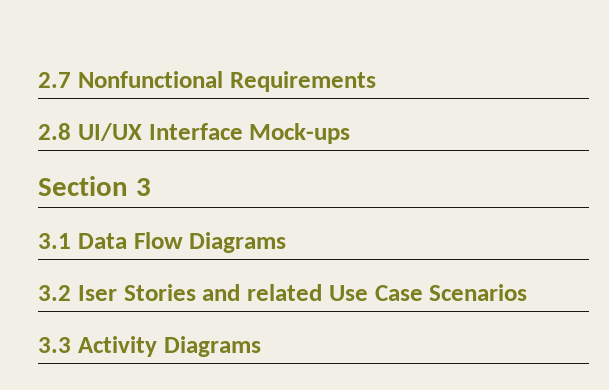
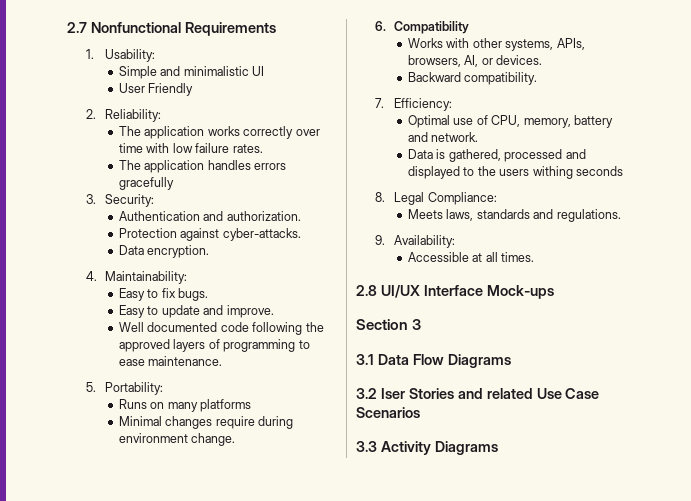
(376, 81) none -> [86,49,156,62] [119,66,265,79] [119,83,194,96] [86,109,162,122] [119,126,320,139] [119,143,263,153] [119,160,287,173] [119,177,175,190] [86,194,155,207] [119,211,301,221] [119,228,301,241] [119,245,210,258] [86,271,188,284] [119,288,209,301] [119,305,274,318] [119,322,324,335] [119,339,310,352] [119,356,223,366] [86,382,164,395] [119,399,252,412] [119,416,294,429] [119,433,236,446] [375,21,470,34] [408,38,585,51] [408,55,543,67] [408,72,538,85] [375,98,453,111] [408,115,613,128] [408,132,479,142] [408,149,586,162] [408,166,623,179] [375,192,497,205] [408,209,621,222] [375,235,456,248] [408,252,535,262] // 1. Usability: // Simple and minimalistic UI // User Friendly // 2. Reliability: // The application works correctly over time with low failure rates. // The application handles errors gracefully // 3. Security: // Authentication and authorization. // Protection against cyber-attacks. // Data encryption. // 4. Maintainability: // Easy to fix bugs. // Easy to update and improve. // Well documented code following the approved layers of programming to ease maintenance. // 5. Portability: // Runs on many platforms // Minimal changes require during environment change. // 6. Compatibility // Works with other systems, APIs, browsers, AI, or devices. // Backward compatibility. // 7. Efficiency: // Optimal use of CPU, memory, battery and network. // Data is gathered, processed and displayed to the users withing seconds // 8. Legal Compliance: // Meets laws, standards and regulations. // 9. Availability: // Accessible at all times.

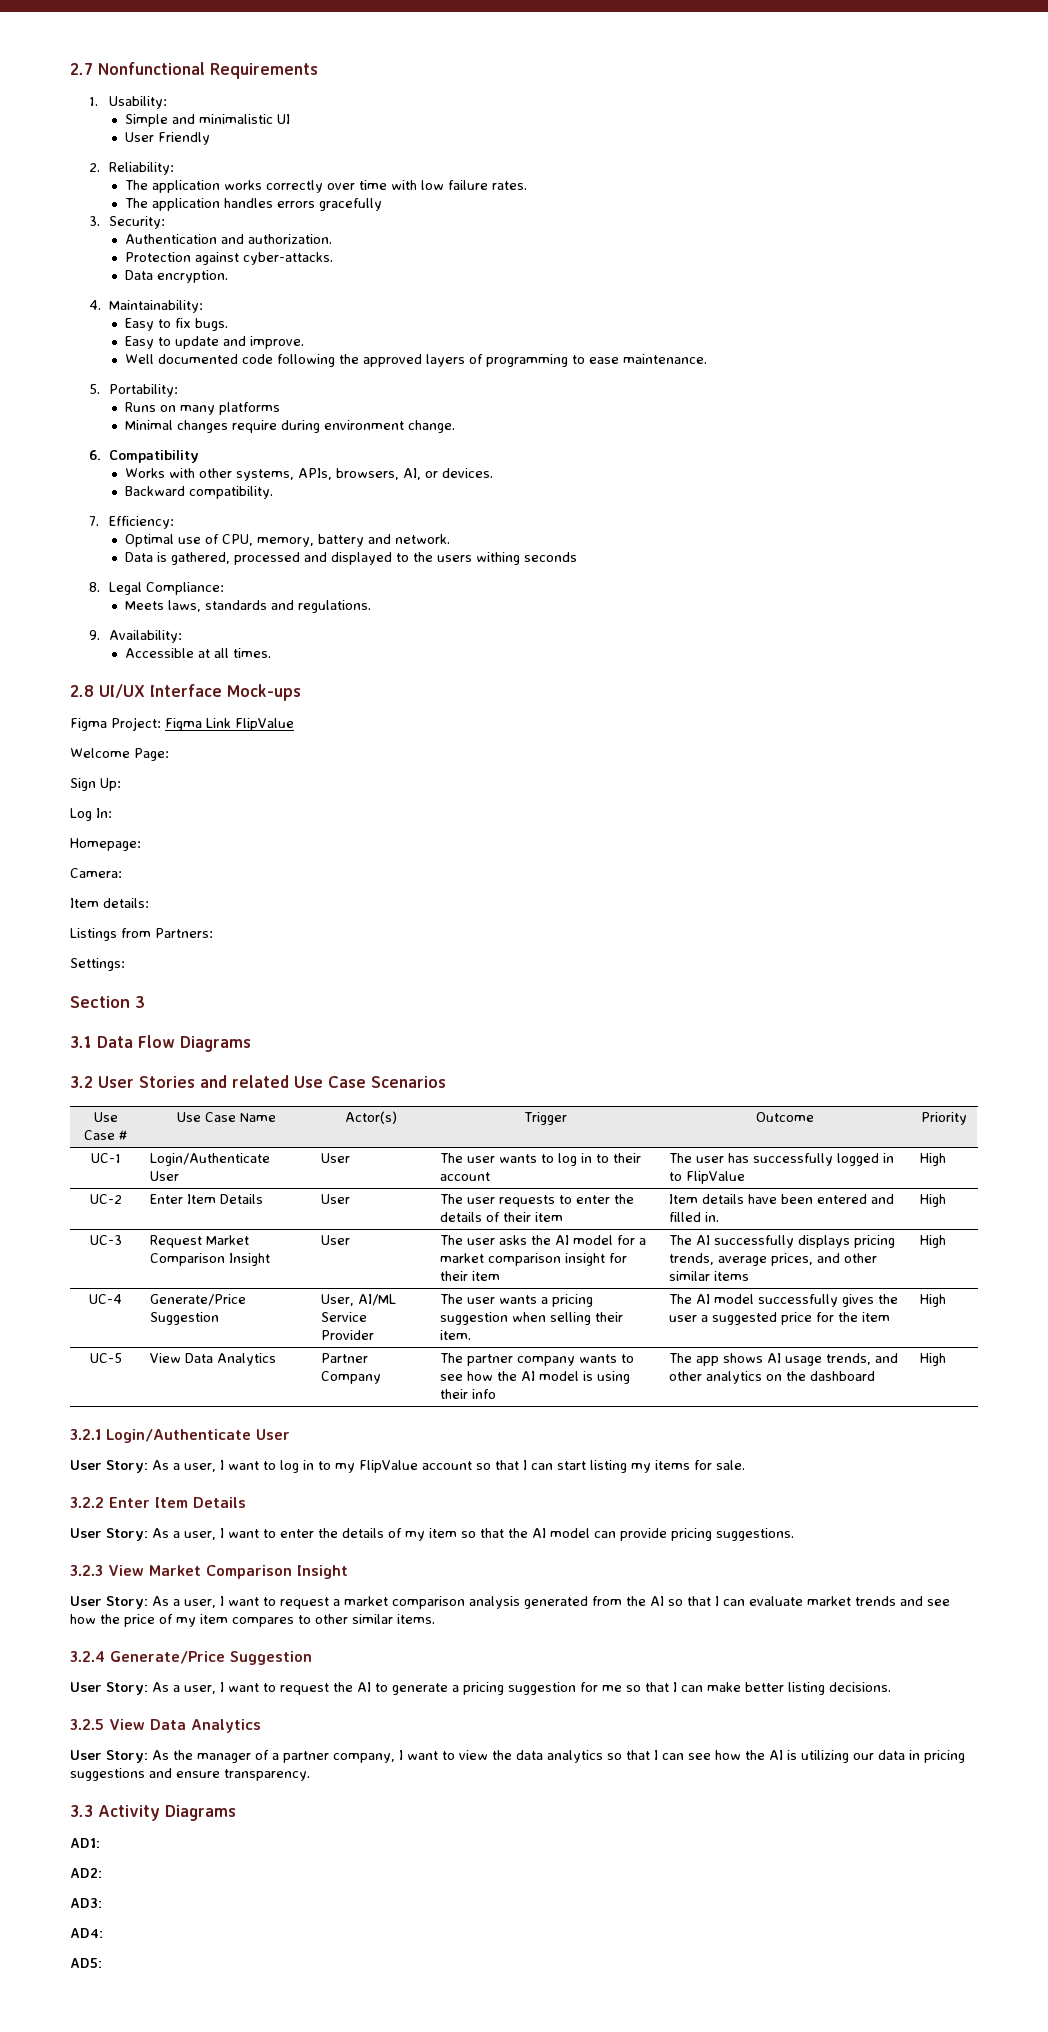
(554, 292) none -> [70,717,294,731] [70,748,169,761] [70,778,121,791] [70,808,112,821] [70,838,141,851] [70,868,122,878] [70,898,149,908] [70,928,213,941] [70,958,125,971] // Figma Project: Figma Link FlipValue // Welcome Page: // Sign Up: // Log In: // Homepage: // Camera: // Item details: // Listings from Partners: // Settings:
[380,388,405,399] Iser -> [98,1076,134,1088] User
[356,441,498,455] // 3.3 Activity Diagrams -> [93,1112,118,1122] [83,1130,128,1140] [176,1112,276,1122] [345,1111,397,1124] [523,1112,567,1125] [756,1112,814,1122] [921,1112,967,1125] [90,1153,121,1163] [149,1153,270,1166] [149,1171,179,1181] [320,1153,350,1163] [439,1153,641,1166] [439,1172,490,1181] [668,1153,894,1166] [668,1171,745,1184] [919,1153,946,1166] [89,1194,122,1204] [149,1194,263,1204] [320,1194,350,1204] [439,1194,634,1207] [439,1212,563,1222] [668,1194,894,1204] [668,1212,719,1222] [919,1194,946,1207] [89,1235,122,1245] [149,1235,249,1248] [149,1253,270,1266] [320,1235,350,1245] [439,1235,646,1245] [439,1253,627,1266] [439,1271,500,1281] [668,1235,895,1248] [668,1253,877,1266] [668,1271,749,1281] [919,1235,946,1248] [89,1294,122,1304] [149,1294,246,1306] [149,1312,219,1325] [320,1294,396,1306] [320,1312,367,1322] [320,1330,374,1340] [439,1294,593,1307] [439,1312,623,1325] [439,1330,471,1340] [668,1294,898,1307] [668,1312,890,1325] [919,1294,946,1307] [89,1353,122,1363] [149,1353,276,1366] [320,1353,368,1363] [320,1371,381,1384] [439,1353,634,1366] [439,1371,630,1384] [439,1389,496,1399] [668,1353,898,1366] [668,1371,875,1384] [919,1353,946,1366] [70,1429,290,1443] [70,1460,745,1473] [70,1497,246,1508] [70,1528,794,1541] [70,1565,348,1579] [70,1596,950,1609] [70,1614,435,1627] [70,1651,312,1665] [70,1682,891,1695] [70,1719,261,1733] [70,1750,965,1763] [70,1768,310,1781] [70,1805,236,1821] [70,1838,100,1848] [70,1868,102,1878] [70,1898,102,1908] [70,1928,103,1938] [70,1958,102,1968] // Use Case # | Use Case Name | Actor(s) | Trigger | Outcome | Priority // UC-1 | Login/Authenticate User | User | The user wants to log in to their account | The user has successfully logged in to FlipValue | High // UC-2 | Enter Item Details | User | The user requests to enter the details of their item | Item details have been entered and filled in. | High // UC-3 | Request Market Comparison Insight | User | The user asks the AI model for a market comparison insight for their item | The AI successfully displays pricing trends, average prices, and other similar items | High // UC-4 | Generate/Price Suggestion | User, AI/ML Service Provider | The user wants a pricing suggestion when selling their item. | The AI model successfully gives the user a suggested price for the item | High // UC-5 | View Data Analytics | Partner Company | The partner company wants to see how the AI model is using their info | The app shows AI usage trends, and other analytics on the dashboard | High // 3.2.1 Login/Authenticate User // User Story: As a user, I want to log in to my FlipValue account so that I can start listing my items for sale. // 3.2.2 Enter Item Details // User Story: As a user, I want to enter the details of my item so that the AI model can provide pricing suggestions. // 3.2.3 View Market Comparison Insight // User Story: As a user, I want to request a market comparison analysis generated from the AI so that I can evaluate market trends and see how the price of my item compares to other similar items. // 3.2.4 Generate/Price Suggestion // User Story: As a user, I want to request the AI to generate a pricing suggestion for me so that I can make better listing decisions. // 3.2.5 View Data Analytics // User Story: As the manager of a partner company, I want to view the data analytics so that I can see how the AI is utilizing our data in pricing suggestions and ensure transparency. // 3.3 Activity Diagrams // AD1: // AD2: // AD3: // AD4: // AD5:

